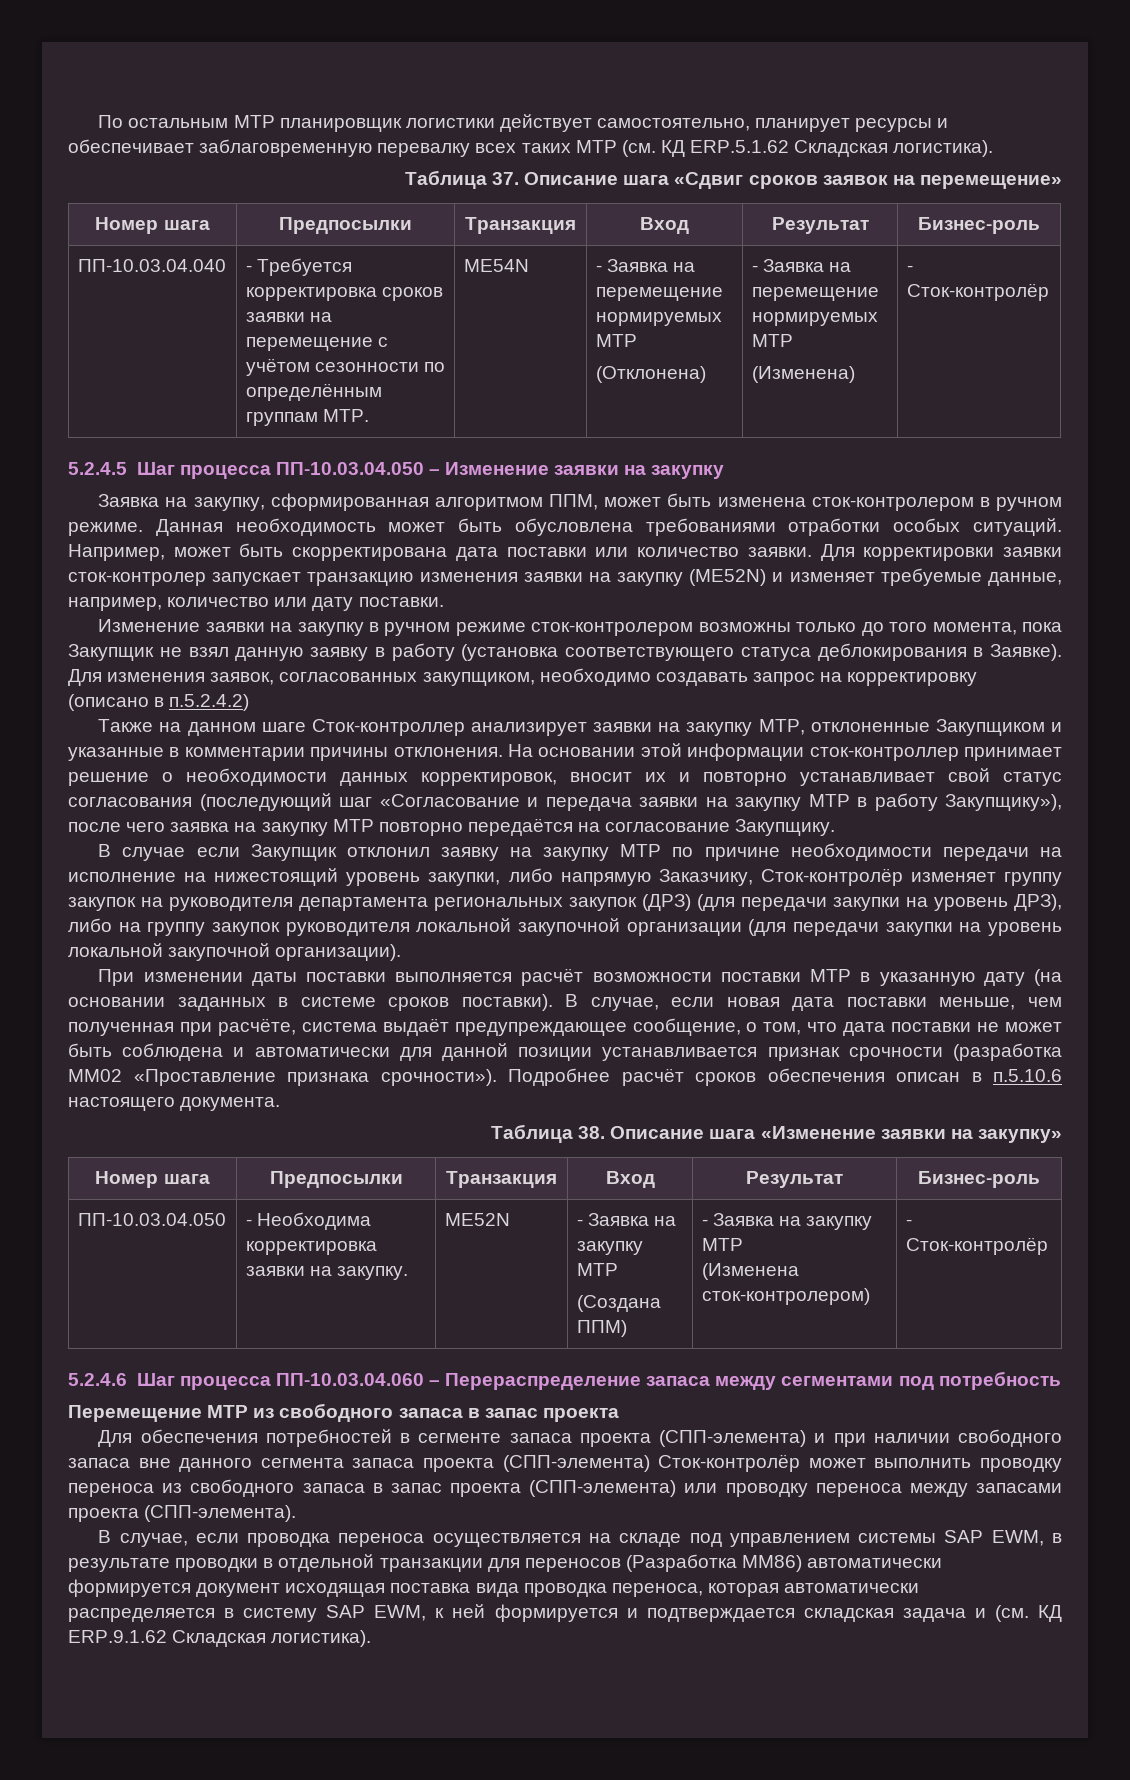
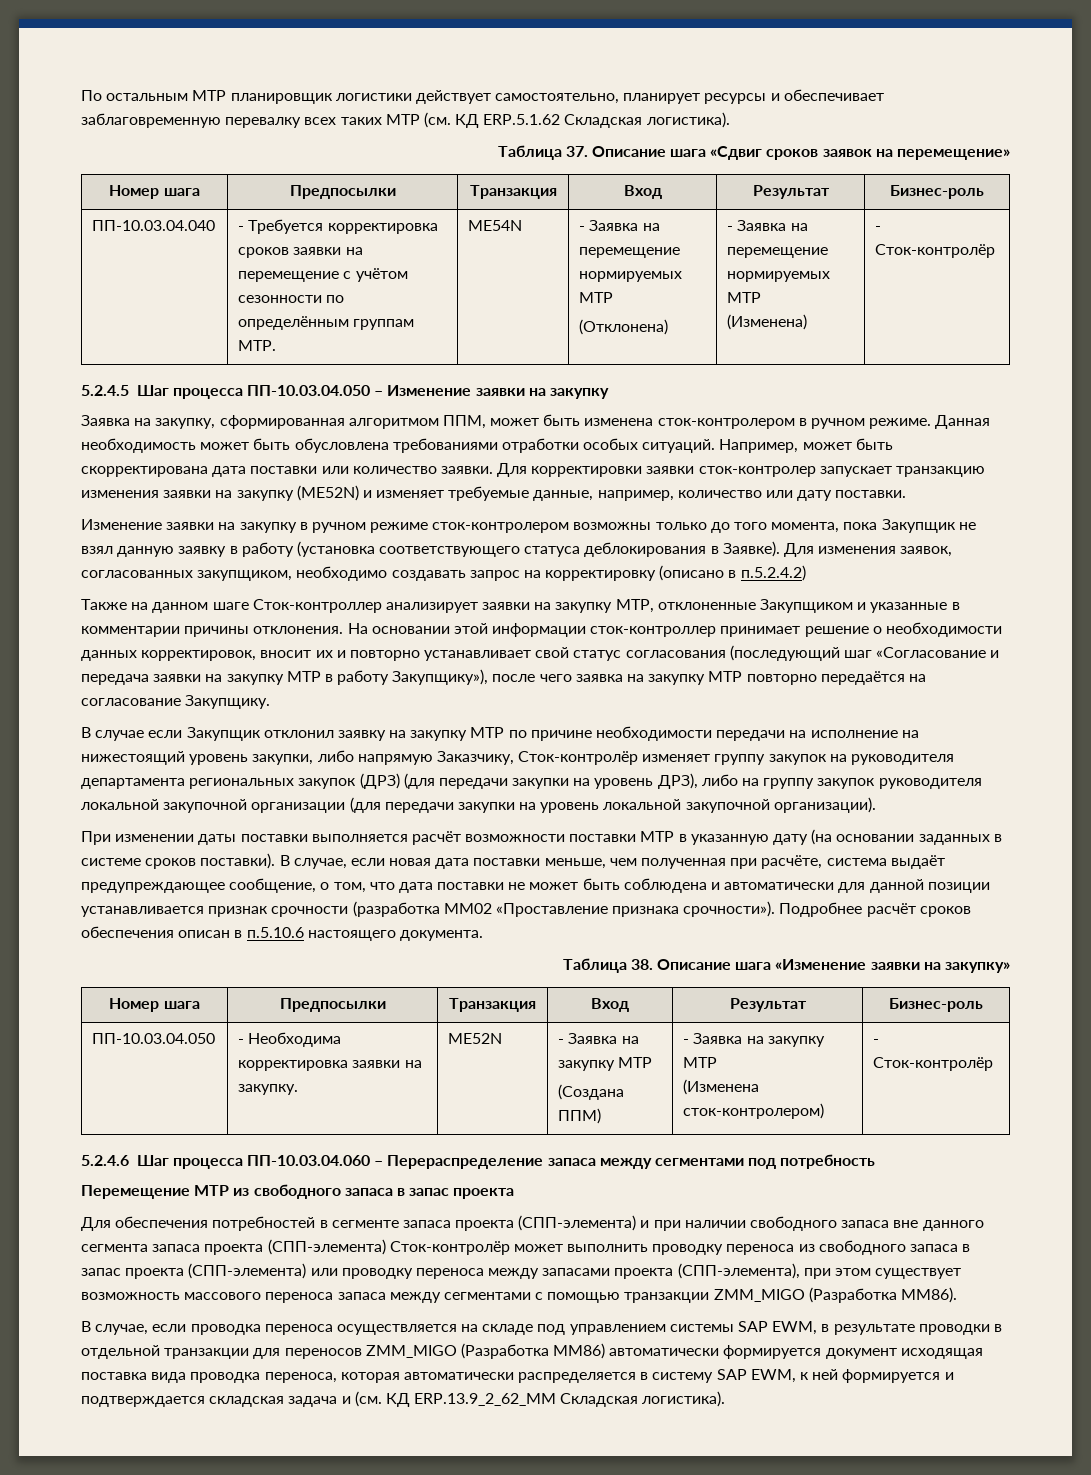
[144,1505,297,1522] (СПП-элемента). -> [677,1263,962,1279] [81,1287,958,1303] (СПП-элемента), при этом существует возможность массового переноса запаса между сегментами с помощью транзакции ZMM_MIGO (Разработка MM86).
(621, 1565) none -> [365,1345,457,1358] ZMM_MIGO
[68,1630,167,1643] ERP.9.1.62 -> [414,1393,557,1406] ERP.13.9_2_62_MM

